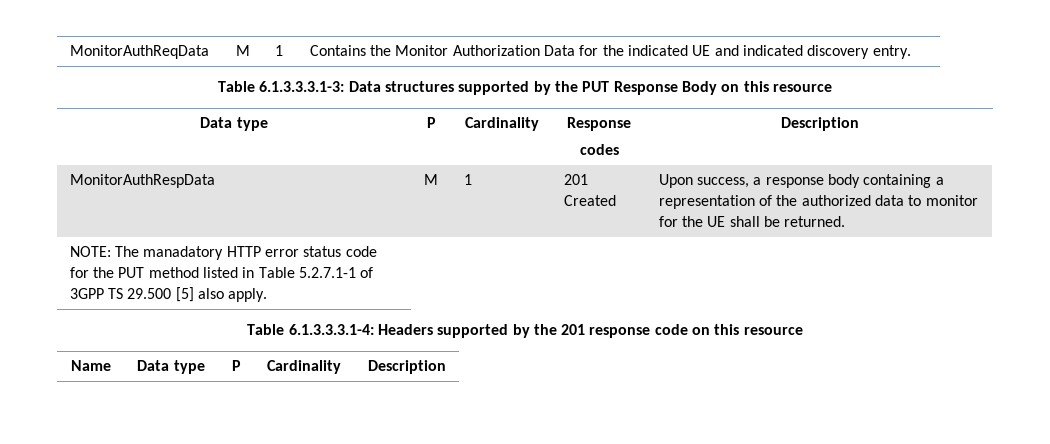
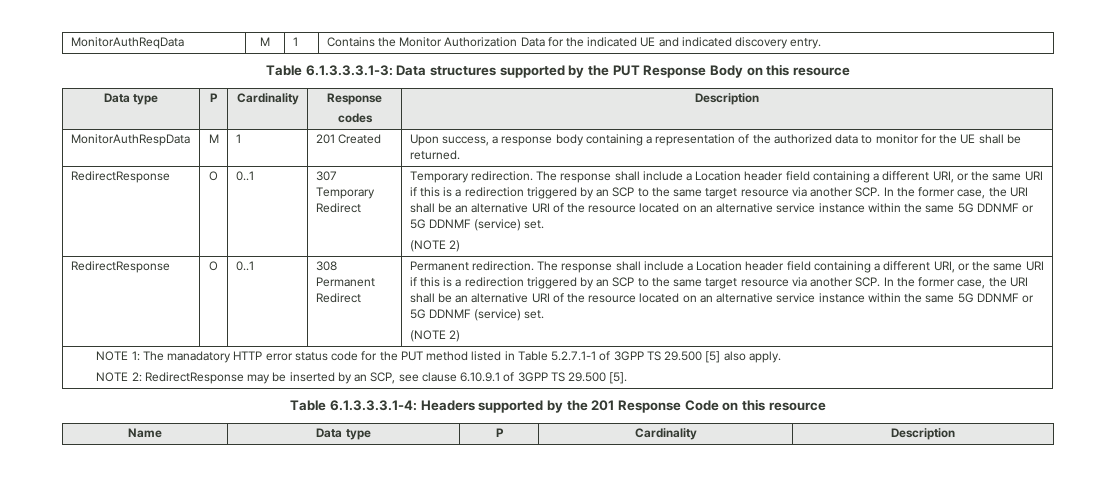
[69,246,111,257] NOTE: -> [70,171,170,183] [209,171,218,181] [235,171,254,181] [315,171,337,181] [315,187,375,199] [315,203,361,213] [409,171,1043,183] [409,187,1028,199] [409,203,1035,213] [409,219,545,231] [409,240,460,252] [70,261,170,273] [209,261,218,271] [235,261,254,271] [315,261,337,271] [315,277,375,287] [315,293,361,303] [409,261,1044,273] [409,277,1028,289] [409,293,1035,303] [409,309,545,321] [409,330,460,342] [96,351,140,361] RedirectResponse | O | 0..1 | 307 Temporary Redirect | Temporary redirection. The response shall include a Location header field containing a different URI, or the same URI if this is a redirection triggered by an SCP to the same target resource via another SCP. In the former case, the URI shall be an alternative URI of the resource located on an alternative service instance within the same 5G DDNMF or 5G DDNMF (service) set. // (NOTE 2) // RedirectResponse | O | 0..1 | 308 Permanent Redirect | Permanent redirection. The response shall include a Location header field containing a different URI, or the same URI if this is a redirection triggered by an SCP to the same target resource via another SCP. In the former case, the URI shall be an alternative URI of the resource located on an alternative service instance within the same 5G DDNMF or 5G DDNMF (service) set. // (NOTE 2) // NOTE 1:
(268, 295) none -> [96,372,628,384] // NOTE 2: RedirectResponse may be inserted by an SCP, see clause 6.10.9.1 of 3GPP TS 29.500 [5].
[589,324,688,338] response code -> [617,400,719,413] Response Code

